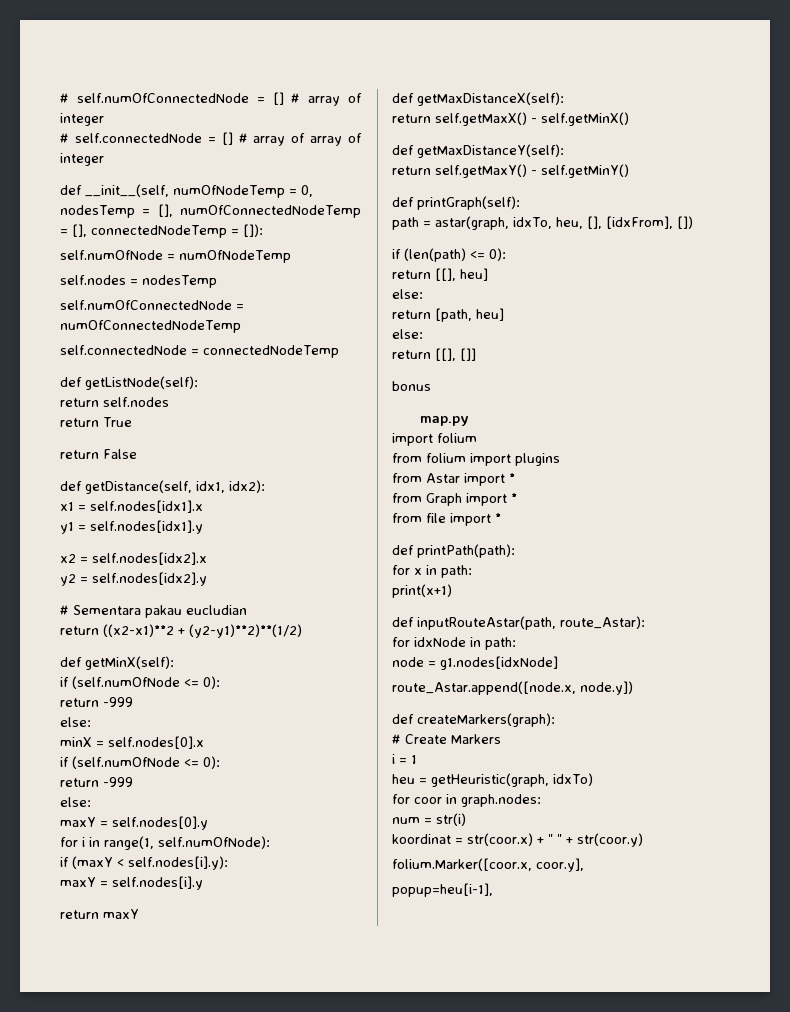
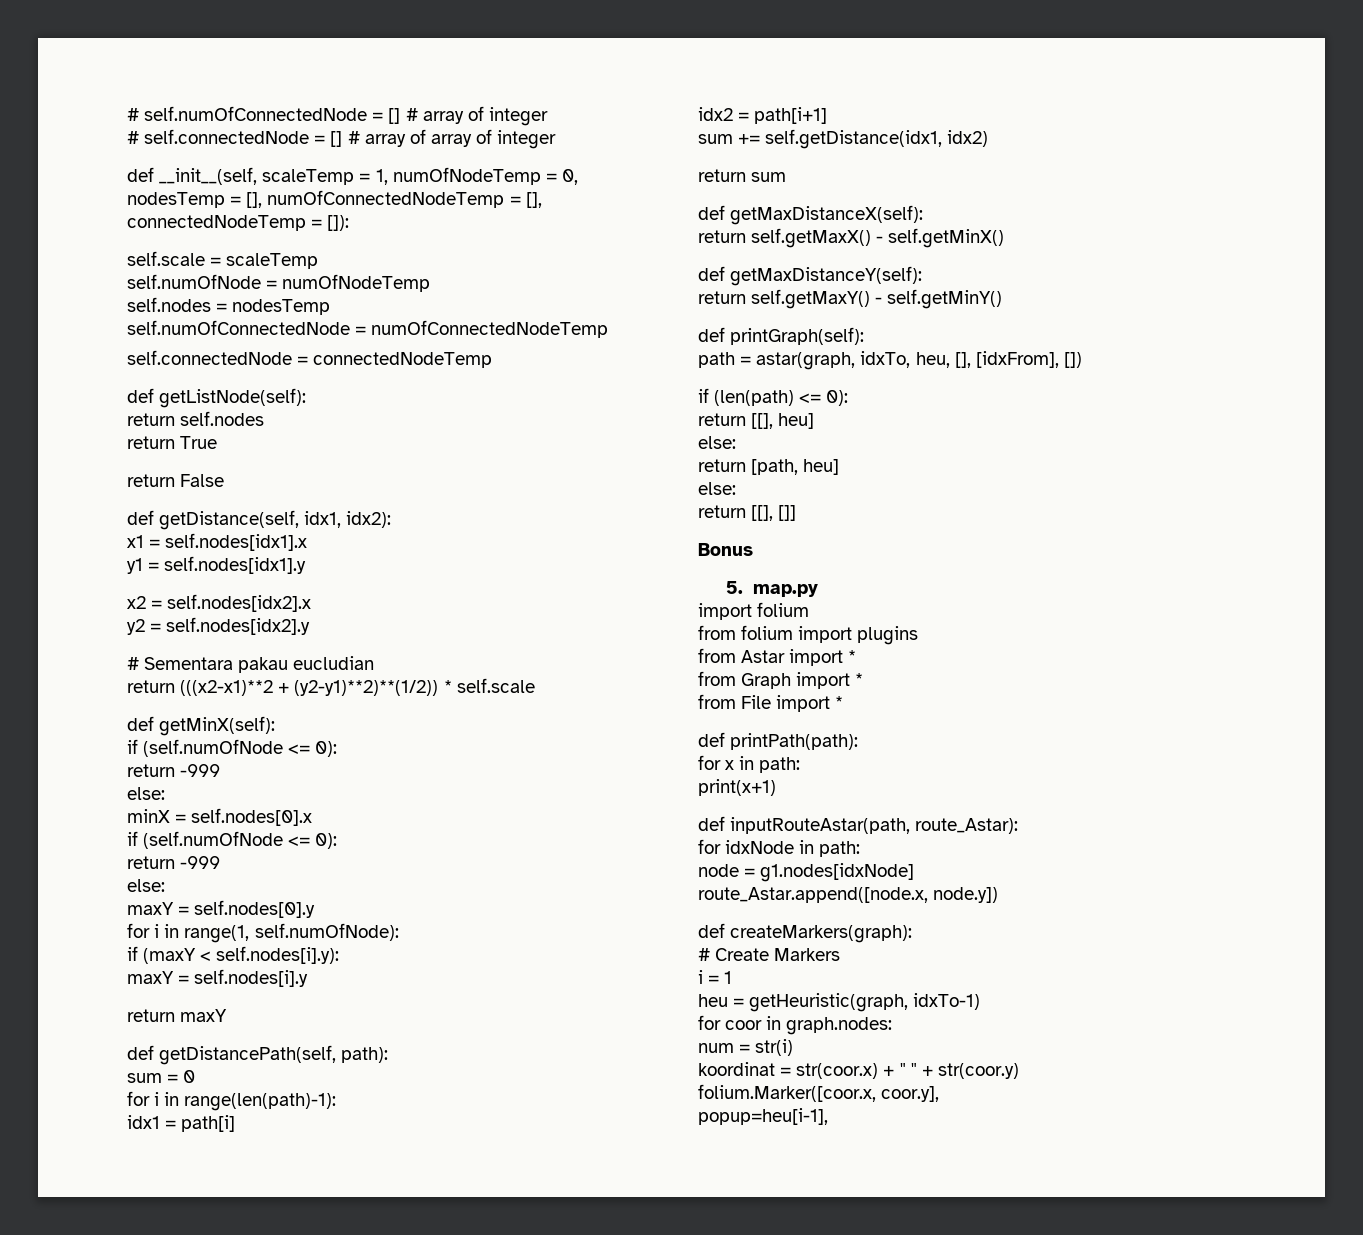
(169, 190) none -> [262,169,388,185] scaleTemp = 1,
(263, 230) none -> [127,251,319,269] // self.scale = scaleTemp
[103,624,302,638] ((x2-x1)**2 + (y2-y1)**2)**(1/2) -> [180,678,535,696] (((x2-x1)**2 + (y2-y1)**2)**(1/2)) * self.scale
(139, 914) none -> [127,1045,389,1065] [127,1070,196,1083] [127,1091,337,1111] [127,1115,236,1132] [698,107,828,124] [698,129,989,149] [698,169,787,182] // def getDistancePath(self, path): // sum = 0 // for i in range(len(path)-1): // idx1 = path[i] // idx2 = path[i+1] // sum += self.getDistance(idx1, idx2) // return sum
[392,381,431,391] bonus // -> [698,543,753,556] [725,581,743,594] Bonus // 5.
[426,513,446,523] file -> [741,695,772,709] File
[553,773,593,786] idxTo) -> [913,993,981,1010] idxTo-1)

